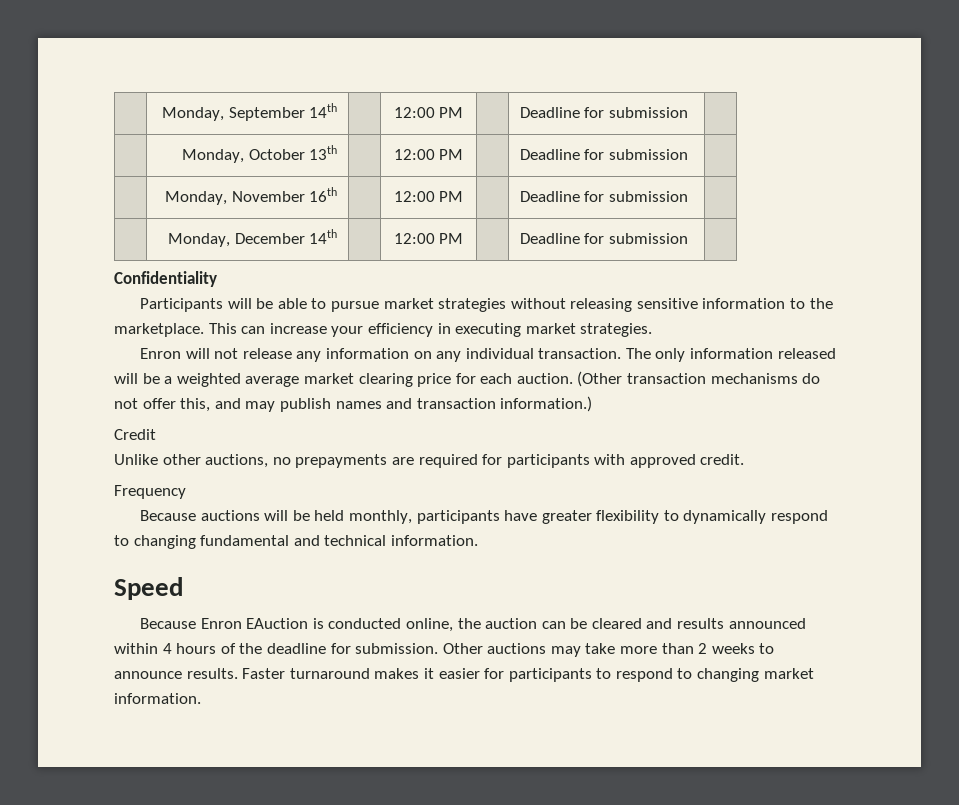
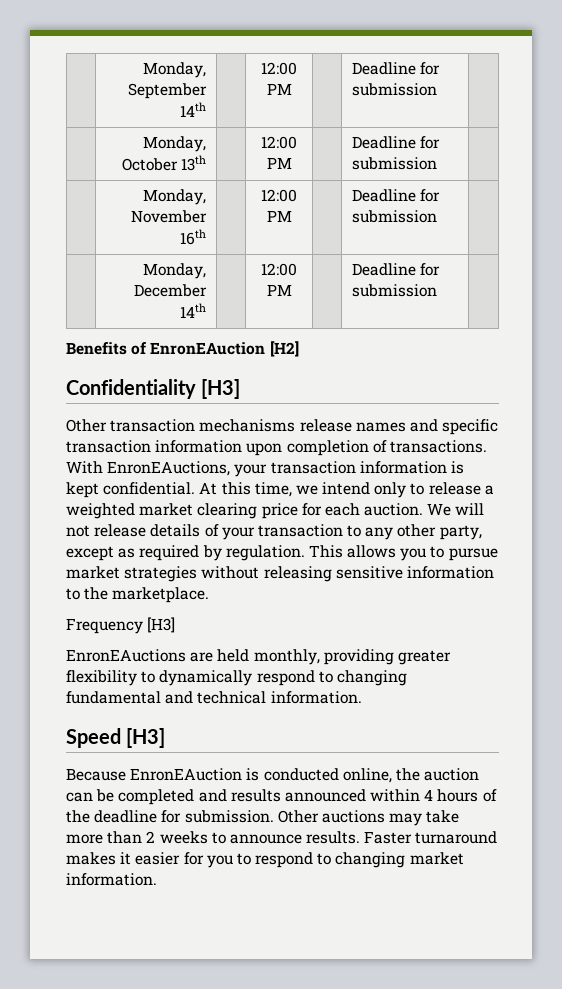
[114,271,217,287] [139,298,307,312] Confidentiality // Participants will be able -> [66,341,299,357] [66,379,241,399] [66,419,499,435] [66,440,487,456] [66,461,464,477] [66,482,494,498] [66,503,485,519] [66,524,482,540] [66,545,427,561] Benefits of EnronEAuction [H2] // Confidentiality [H3] // Other transaction mechanisms release names and specific transaction information upon completion of transactions. With EnronEAuctions, your transaction information is kept confidential. At this time, we intend only to release a weighted market clearing price for each auction. We will not release details of your transaction to any other party, except as required by regulation. This allows you
[208,323,653,337] [139,348,836,362] [114,371,821,387] [114,396,593,412] [114,429,156,440] [114,454,745,468] [114,485,186,499] [139,510,538,524] This can increase your efficiency in executing market strategies. // Enron will not release any information on any individual transaction. The only information released will be a weighted average market clearing price for each auction. (Other transaction mechanisms do not offer this, and may publish names and transaction information.) // Credit // Unlike other auctions, no prepayments are required for participants with approved credit. // Frequency // Because auctions will be held monthly, participants have -> [66,617,176,634] [66,649,394,665] // Frequency [H3] // EnronEAuctions are held monthly, providing
[139,618,309,629] // Because Enron EAuction -> [126,728,166,748] [66,768,243,781] [H3] // Because EnronEAuction
[591,618,642,629] cleared -> [118,789,195,805] completed
[508,668,592,682] participants -> [206,855,233,868] you

